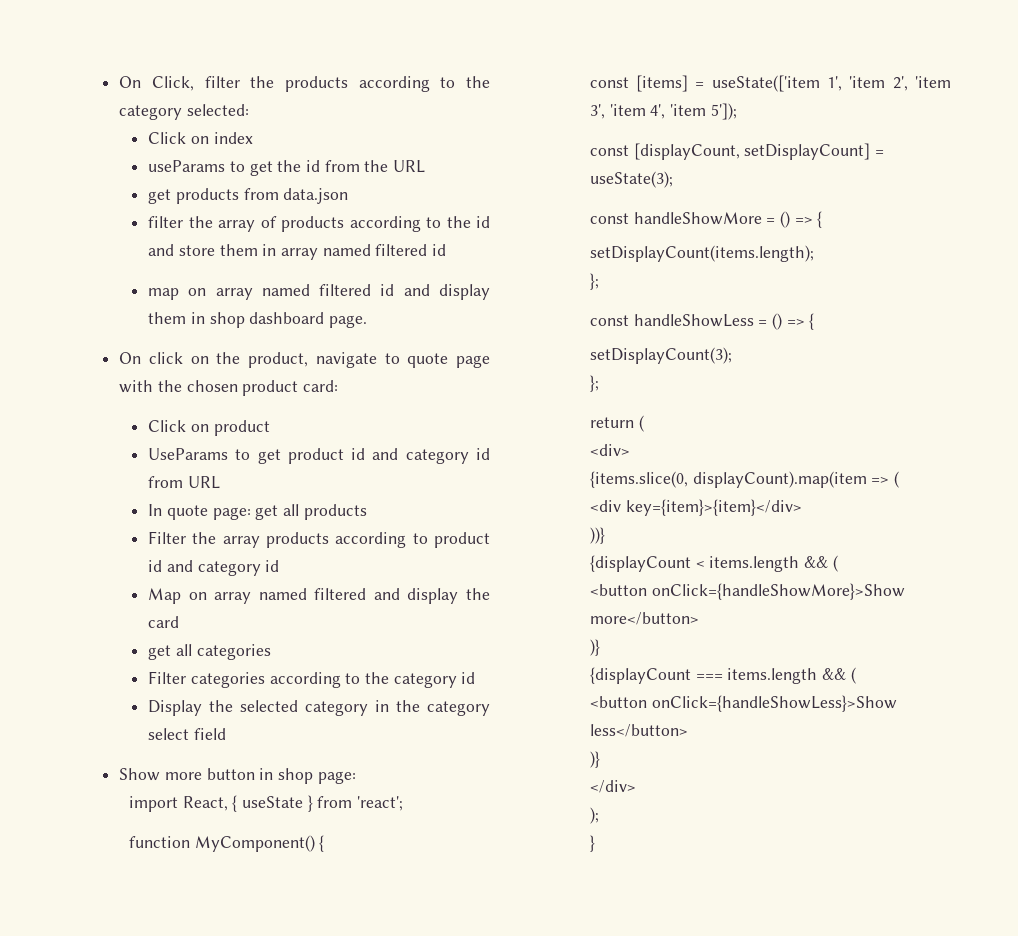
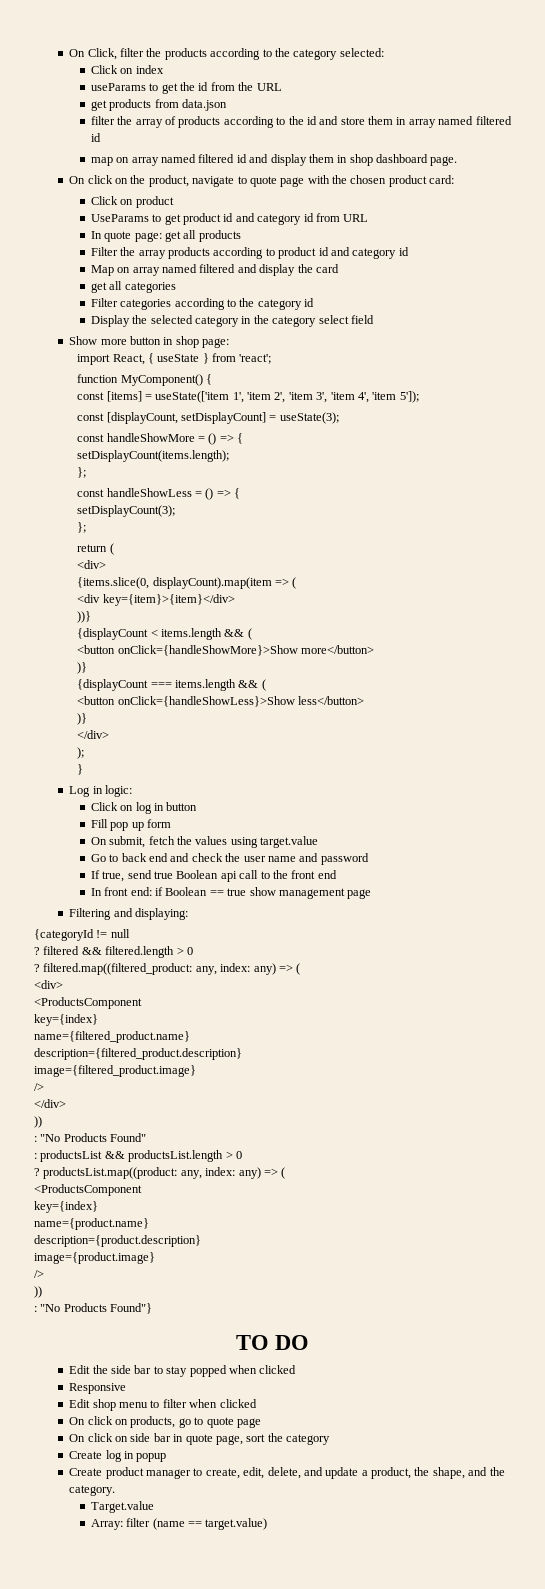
(595, 843) none -> [69,785,133,797] [90,802,198,814] [90,819,172,831] [90,836,319,848] [90,853,369,865] [90,870,337,882] [90,887,372,899] [69,908,189,920] [34,929,130,941] [34,946,193,958] [34,963,301,975] [34,980,63,989] [34,997,142,1009] [34,1014,98,1026] [34,1031,190,1043] [34,1048,242,1060] [34,1065,196,1077] [34,1083,44,1091] [34,1099,66,1108] [34,1116,42,1128] [34,1133,147,1142] [34,1150,242,1162] [34,1167,286,1179] [34,1184,142,1196] [34,1201,98,1213] [34,1218,149,1230] [34,1235,201,1247] [34,1252,155,1264] [34,1270,44,1278] [34,1286,42,1298] [34,1303,153,1314] [235,1335,310,1350] [69,1365,297,1377] [69,1383,127,1394] [69,1399,257,1411] [69,1416,261,1428] [69,1433,331,1445] [69,1450,167,1462] [69,1467,505,1479] [69,1485,116,1496] [90,1501,154,1513] [90,1518,268,1530] // Log in logic: // Click on log in button // Fill pop up form // On submit, fetch the values using target.value // Go to back end and check the user name and password // If true, send true Boolean api call to the front end // In front end: if Boolean == true show management page // Filtering and displaying: // {categoryId != null // ? filtered && filtered.length > 0 // ? filtered.map((filtered_product: any, index: any) => ( // <div> // <ProductsComponent // key={index} // name={filtered_product.name} // description={filtered_product.description} // image={filtered_product.image} // /> // </div> // )) // : "No Products Found" // : productsList && productsList.length > 0 // ? productsList.map((product: any, index: any) => ( // <ProductsComponent // key={index} // name={product.name} // description={product.description} // image={product.image} // /> // )) // : "No Products Found"} // TO DO // Edit the side bar to stay popped when clicked // Responsive // Edit shop menu to filter when clicked // On click on products, go to quote page // On click on side bar in quote page, sort the category // Create log in popup // Create product manager to create, edit, delete, and update a product, the shape, and the category. // Target.value // Array: filter (name == target.value)

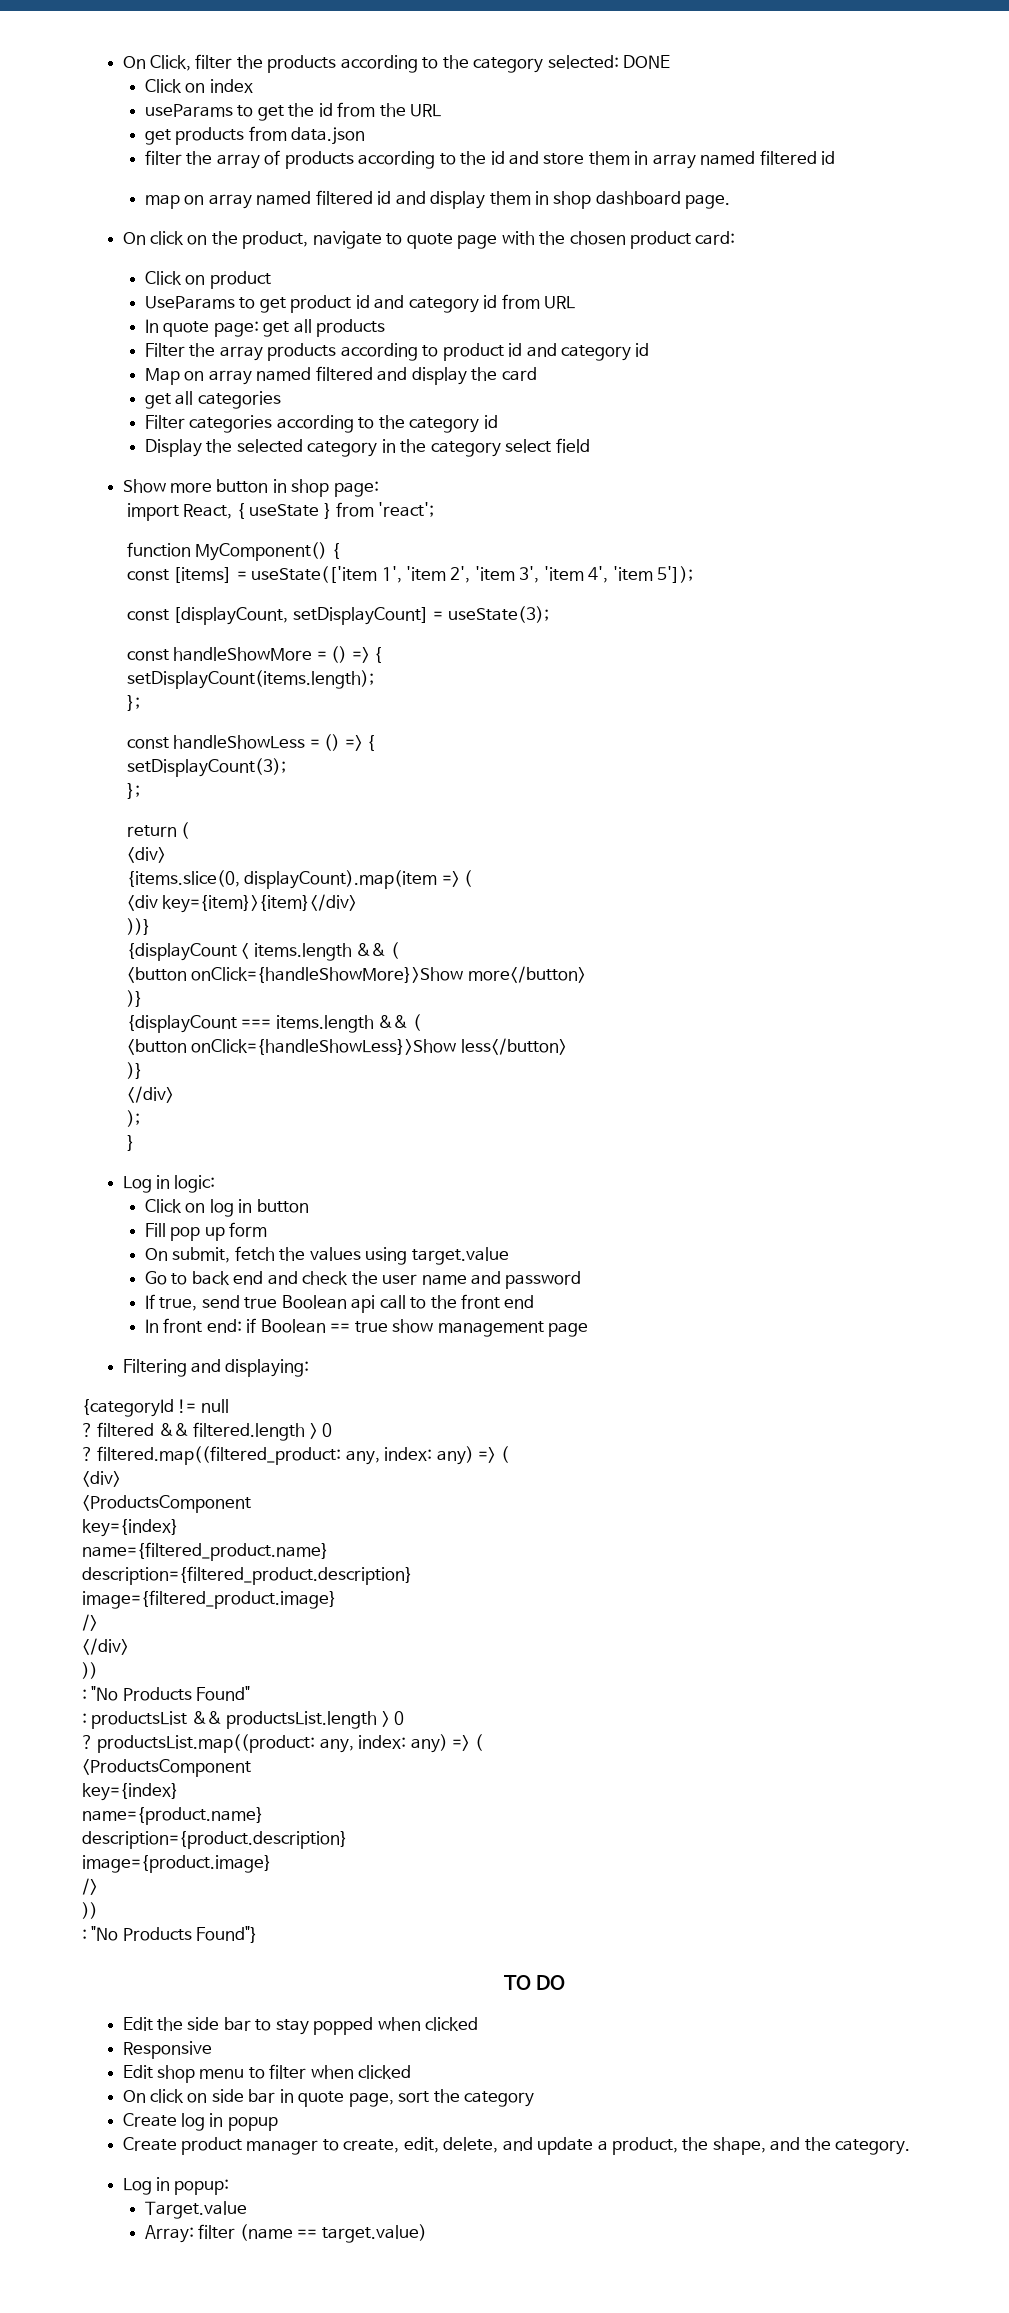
(384, 52) none -> [623,55,671,69] DONE
[69,1416,261,1428] // On click on products, go to quote page -> (412, 2072) none
(116, 1490) none -> [122,2177,230,2195] // Log in popup:

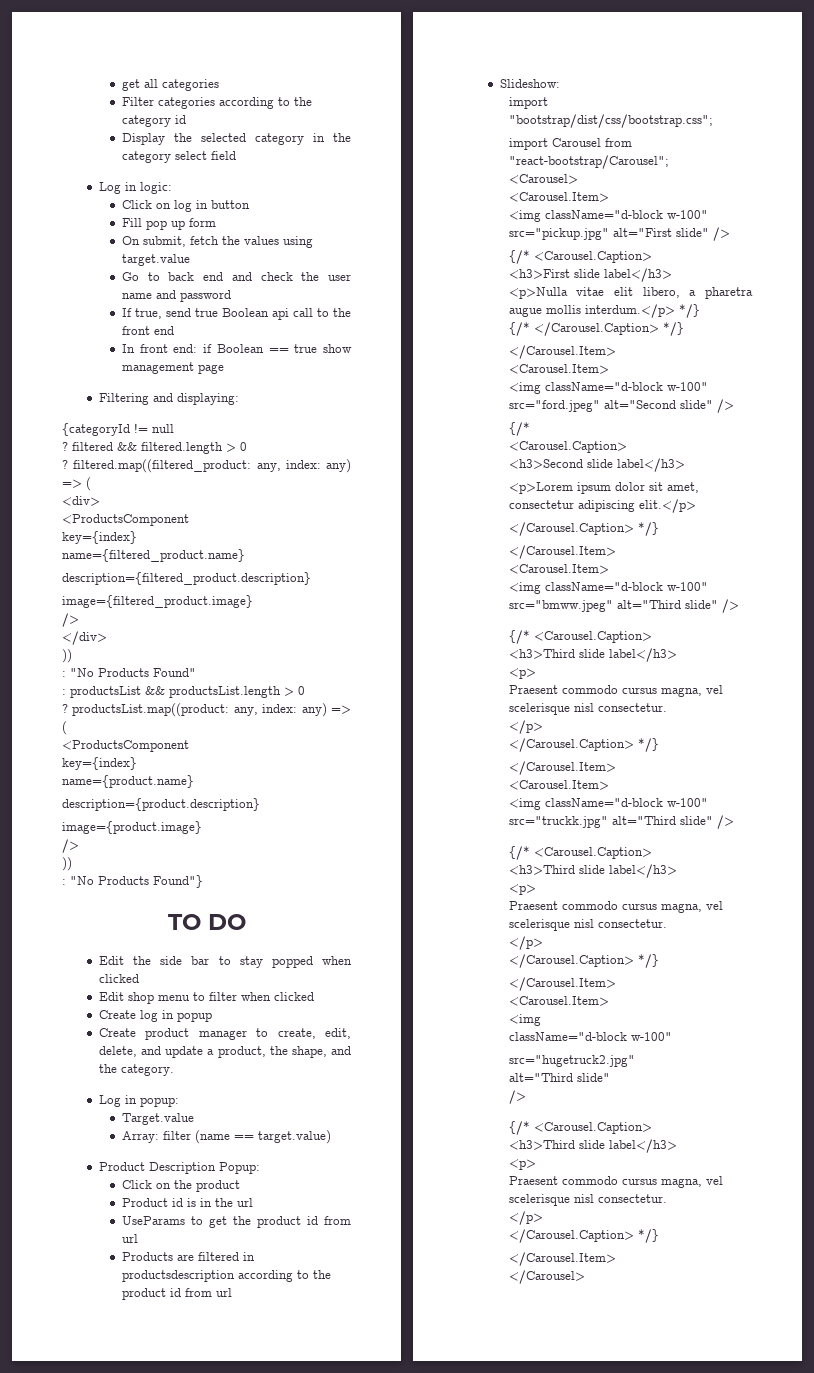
[122,54,671,73] [144,79,253,93] [144,102,442,121] [144,126,366,145] [144,150,836,169] [144,190,731,209] [122,231,736,249] [144,271,271,289] [144,294,575,313] [144,319,386,337] [144,343,650,361] [144,366,537,385] On Click, filter the products according to the category selected: DONE // Click on index // useParams to get the id from the URL // get products from data.json // filter the array of products according to the id and store them in array named filtered id // map on array named filtered id and display them in shop dashboard page. // On click on the product, navigate to quote page with the chosen product card: // Click on product // UseParams to get product id and category id from URL // In quote page: get all products // Filter the array products according to product id and category id // Map on array named filtered and display the card // -> (121, 85) none
[122,479,379,497] [126,502,435,521] [126,542,340,561] [126,566,694,583] [126,606,549,625] [126,646,382,663] [126,670,374,689] [126,695,140,711] [126,734,375,751] [126,758,286,777] [126,783,140,799] [126,822,190,839] [126,847,166,863] [126,870,473,889] [126,894,358,913] [126,918,151,935] [126,942,399,961] [126,966,586,983] [126,990,143,1007] [126,1014,421,1033] [126,1038,567,1055] [126,1062,143,1079] [126,1086,174,1103] [126,1110,140,1127] [126,1135,135,1151] // Show more button in shop page: // import React, { useState } from 'react'; // function MyComponent() { // const [items] = useState(['item 1', 'item 2', 'item 3', 'item 4', 'item 5']); // const [displayCount, setDisplayCount] = useState(3); // const handleShowMore = () => { // setDisplayCount(items.length); // }; // const handleShowLess = () => { // setDisplayCount(3); // }; // return ( // <div> // {items.slice(0, displayCount).map(item => ( // <div key={item}>{item}</div> // ))} // {displayCount < items.length && ( // <button onClick={handleShowMore}>Show more</button> // )} // {displayCount === items.length && ( // <button onClick={handleShowLess}>Show less</button> // )} // </div> // ); // } -> (236, 155) none
[122,2041,212,2059] // Responsive -> (140, 978) none
[122,2089,535,2107] // On click on side bar in quote page, sort the category -> (315, 996) none
(427, 2233) none -> [99,1162,261,1174] [121,1180,240,1192] [121,1198,253,1207] [121,1216,352,1228] [121,1234,138,1243] [121,1252,255,1261] [121,1270,331,1282] [121,1288,232,1300] [500,79,561,88] [508,97,548,109] [508,114,713,128] [508,138,632,150] [508,155,669,169] [508,174,578,184] [508,192,609,202] [508,210,708,222] [508,227,730,241] [508,250,652,264] [508,268,672,282] [508,287,753,299] [508,304,700,318] [508,322,684,336] [508,345,616,359] [508,364,609,374] [508,382,708,394] [508,399,734,413] [508,422,530,436] [508,441,627,453] [508,458,685,472] [508,482,699,494] [508,499,696,513] [508,522,659,536] [508,545,616,559] [508,564,609,574] [508,582,708,594] [508,599,739,613] [508,630,652,644] [508,648,677,662] [508,668,536,679] [508,685,723,697] [508,703,667,715] [508,720,543,734] [508,738,659,752] [508,761,616,775] [508,780,609,790] [508,798,708,810] [508,815,734,829] [508,846,652,860] [508,864,677,878] [508,884,536,895] [508,901,723,913] [508,919,667,931] [508,936,543,950] [508,954,659,968] [508,977,616,991] [508,996,609,1006] [508,1014,541,1026] [508,1032,672,1041] [508,1055,635,1067] [508,1073,610,1082] [508,1090,526,1104] [508,1121,652,1135] [508,1139,677,1153] [508,1159,536,1170] [508,1176,723,1188] [508,1194,667,1206] [508,1211,543,1225] [508,1229,659,1243] [508,1252,616,1266] [508,1270,585,1284] // Product Description Popup: // Click on the product // Product id is in the url // UseParams to get the product id from url // Products are filtered in productsdescription according to the product id from url // Slideshow: // import "bootstrap/dist/css/bootstrap.css"; // import Carousel from "react-bootstrap/Carousel"; // <Carousel> // <Carousel.Item> // <img className="d-block w-100" src="pickup.jpg" alt="First slide" /> // {/* <Carousel.Caption> // <h3>First slide label</h3> // <p>Nulla vitae elit libero, a pharetra augue mollis interdum.</p> */} // {/* </Carousel.Caption> */} // </Carousel.Item> // <Carousel.Item> // <img className="d-block w-100" src="ford.jpeg" alt="Second slide" /> // {/* // <Carousel.Caption> // <h3>Second slide label</h3> // <p>Lorem ipsum dolor sit amet, consectetur adipiscing elit.</p> // </Carousel.Caption> */} // </Carousel.Item> // <Carousel.Item> // <img className="d-block w-100" src="bmww.jpeg" alt="Third slide" /> // {/* <Carousel.Caption> // <h3>Third slide label</h3> // <p> // Praesent commodo cursus magna, vel scelerisque nisl consectetur. // </p> // </Carousel.Caption> */} // </Carousel.Item> // <Carousel.Item> // <img className="d-block w-100" src="truckk.jpg" alt="Third slide" /> // {/* <Carousel.Caption> // <h3>Third slide label</h3> // <p> // Praesent commodo cursus magna, vel scelerisque nisl consectetur. // </p> // </Carousel.Caption> */} // </Carousel.Item> // <Carousel.Item> // <img // className="d-block w-100" // src="hugetruck2.jpg" // alt="Third slide" // /> // {/* <Carousel.Caption> // <h3>Third slide label</h3> // <p> // Praesent commodo cursus magna, vel scelerisque nisl consectetur. // </p> // </Carousel.Caption> */} // </Carousel.Item> // </Carousel>

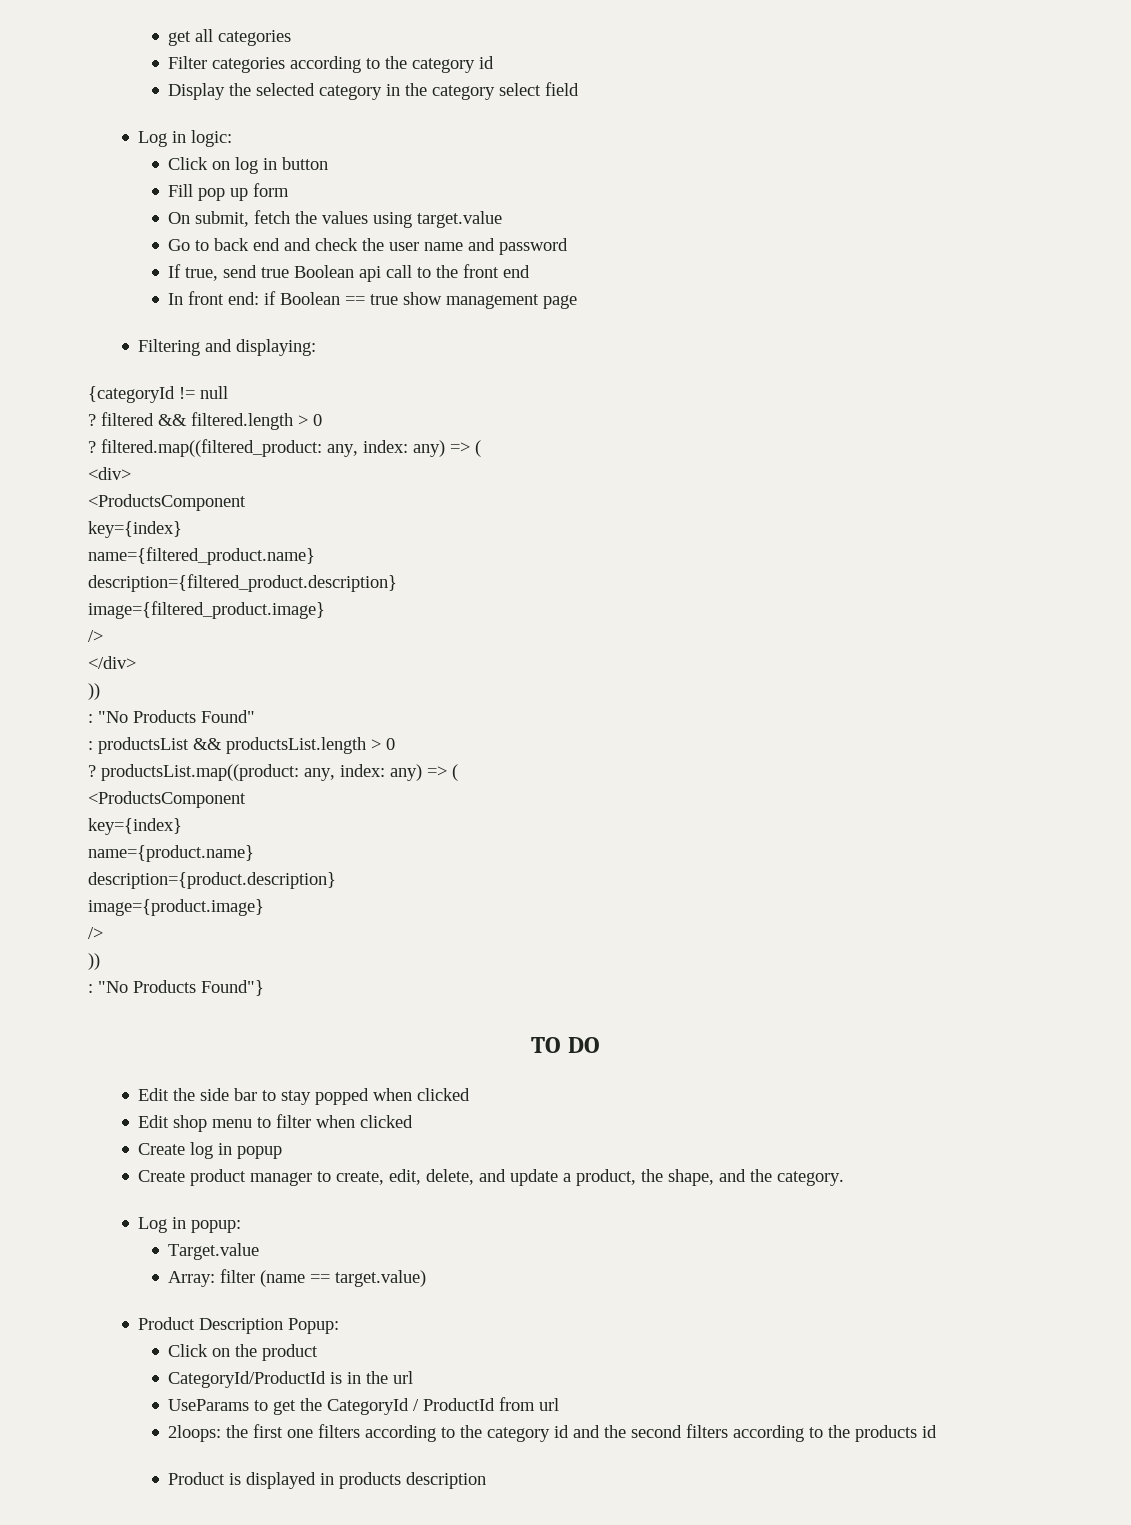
[121,1198,183,1207] Product id -> [168,1371,327,1388] CategoryId/ProductId
[256,1216,352,1228] [121,1234,138,1243] [121,1252,255,1261] [121,1270,331,1282] [121,1288,232,1300] [500,79,561,88] [508,97,548,109] [508,114,713,128] [508,138,632,150] [508,155,669,169] [508,174,578,184] [508,192,609,202] [508,210,708,222] [508,227,730,241] [508,250,652,264] [508,268,672,282] [508,287,753,299] [508,304,700,318] [508,322,684,336] [508,345,616,359] [508,364,609,374] [508,382,708,394] [508,399,734,413] [508,422,530,436] [508,441,627,453] [508,458,685,472] [508,482,699,494] [508,499,696,513] [508,522,659,536] [508,545,616,559] [508,564,609,574] [508,582,708,594] [508,599,739,613] [508,630,652,644] [508,648,677,662] [508,668,536,679] [508,685,723,697] [508,703,667,715] [508,720,543,734] [508,738,659,752] [508,761,616,775] [508,780,609,790] [508,798,708,810] [508,815,734,829] [508,846,652,860] [508,864,677,878] [508,884,536,895] [508,901,723,913] [508,919,667,931] [508,936,543,950] [508,954,659,968] [508,977,616,991] [508,996,609,1006] [508,1014,541,1026] [508,1032,672,1041] [508,1055,635,1067] [508,1073,610,1082] [508,1090,526,1104] [508,1121,652,1135] [508,1139,677,1153] [508,1159,536,1170] [508,1176,723,1188] [508,1194,667,1206] [508,1211,543,1225] [508,1229,659,1243] [508,1252,616,1266] [508,1270,585,1284] product id from url // Products are filtered in productsdescription according to the product id from url // Slideshow: // import "bootstrap/dist/css/bootstrap.css"; // import Carousel from "react-bootstrap/Carousel"; // <Carousel> // <Carousel.Item> // <img className="d-block w-100" src="pickup.jpg" alt="First slide" /> // {/* <Carousel.Caption> // <h3>First slide label</h3> // <p>Nulla vitae elit libero, a pharetra augue mollis interdum.</p> */} // {/* </Carousel.Caption> */} // </Carousel.Item> // <Carousel.Item> // <img className="d-block w-100" src="ford.jpeg" alt="Second slide" /> // {/* // <Carousel.Caption> // <h3>Second slide label</h3> // <p>Lorem ipsum dolor sit amet, consectetur adipiscing elit.</p> // </Carousel.Caption> */} // </Carousel.Item> // <Carousel.Item> // <img className="d-block w-100" src="bmww.jpeg" alt="Third slide" /> // {/* <Carousel.Caption> // <h3>Third slide label</h3> // <p> // Praesent commodo cursus magna, vel scelerisque nisl consectetur. // </p> // </Carousel.Caption> */} // </Carousel.Item> // <Carousel.Item> // <img className="d-block w-100" src="truckk.jpg" alt="Third slide" /> // {/* <Carousel.Caption> // <h3>Third slide label</h3> // <p> // Praesent commodo cursus magna, vel scelerisque nisl consectetur. // </p> // </Carousel.Caption> */} // </Carousel.Item> // <Carousel.Item> // <img // className="d-block w-100" // src="hugetruck2.jpg" // alt="Third slide" // /> // {/* <Carousel.Caption> // <h3>Third slide label</h3> // <p> // Praesent commodo cursus magna, vel scelerisque nisl consectetur. // </p> // </Carousel.Caption> */} // </Carousel.Item> // </Carousel> -> [327,1397,560,1415] [168,1424,938,1442] [168,1472,487,1489] CategoryId / ProductId from url // 2loops: the first one filters according to the category id and the second filters according to the products id // Product is displayed in products description

